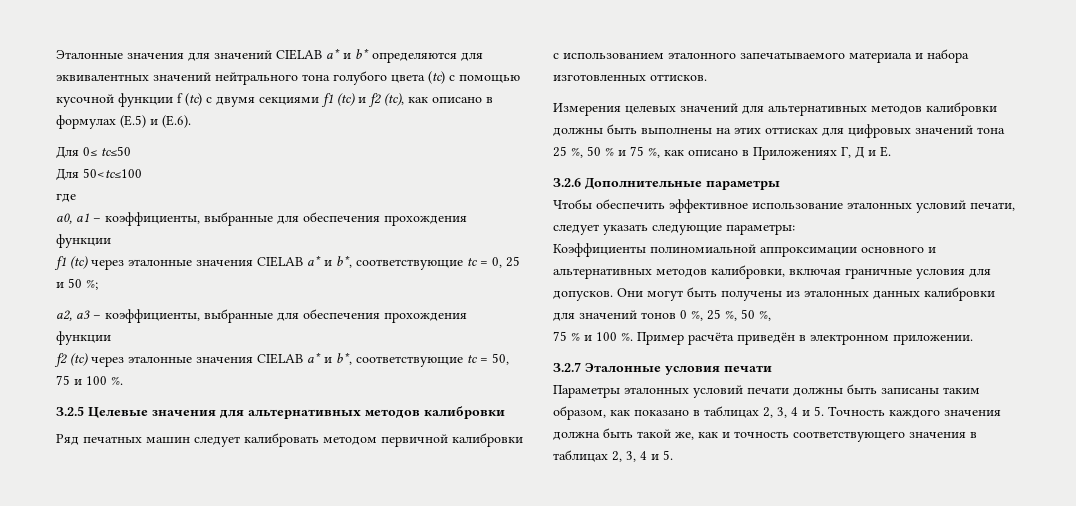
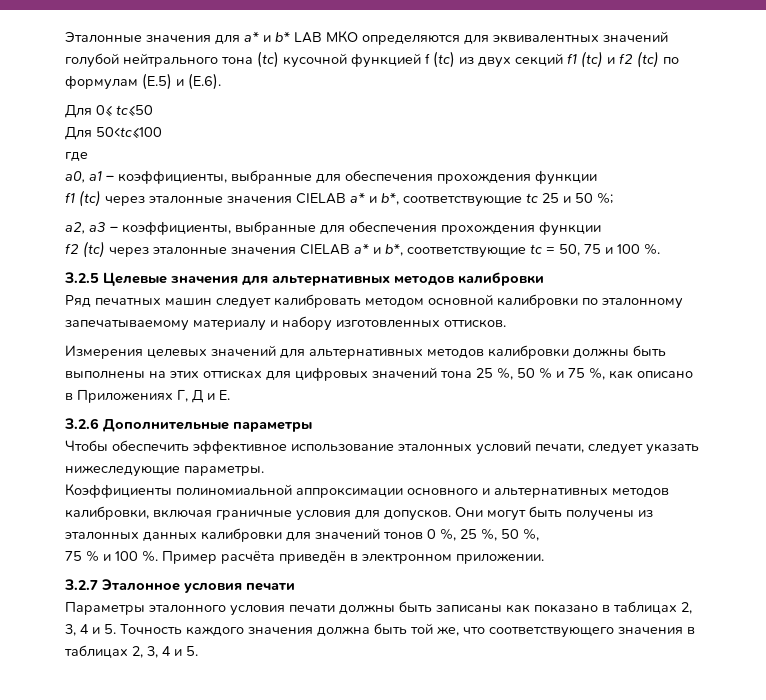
[214,49,322,60] значений CIELAB -> (240, 39) none
(369, 53) none -> [294,31,358,43] LAB МКО
(211, 76) none -> [65,53,119,68] голубой
[333,71,520,85] [56,93,493,107] [56,115,116,129] голубого цвета (tс) с помощью кусочной функции f (tc) с двумя секциями f1 (tc) и f2 (tc), как описано в формулах -> [257,51,679,68] [65,75,138,90] (tс) кусочной функцией f (tc) из двух секций f1 (tc) и f2 (tc) по формулам
[480,257,502,268] = 0, -> (539, 198) none
[381,433,523,447] [553,49,969,63] первичной калибровки с использованием эталонного запечатываемого материала и набора -> [428,294,683,309] [65,316,332,331] основной калибровки по эталонному запечатываемому материалу и набору
[652,224,795,235] следующие параметры: -> [65,465,264,477] нижеследующие параметры.
[585,363,661,372] Эталонные -> [101,579,180,591] Эталонное
[624,385,743,398] эталонных условий -> [149,605,285,616] эталонного условия
[943,387,980,394] [553,406,606,420] таким образом, -> (502, 608) none
[637,429,789,440] такой же, как и точность -> [410,623,485,636] той же, что

